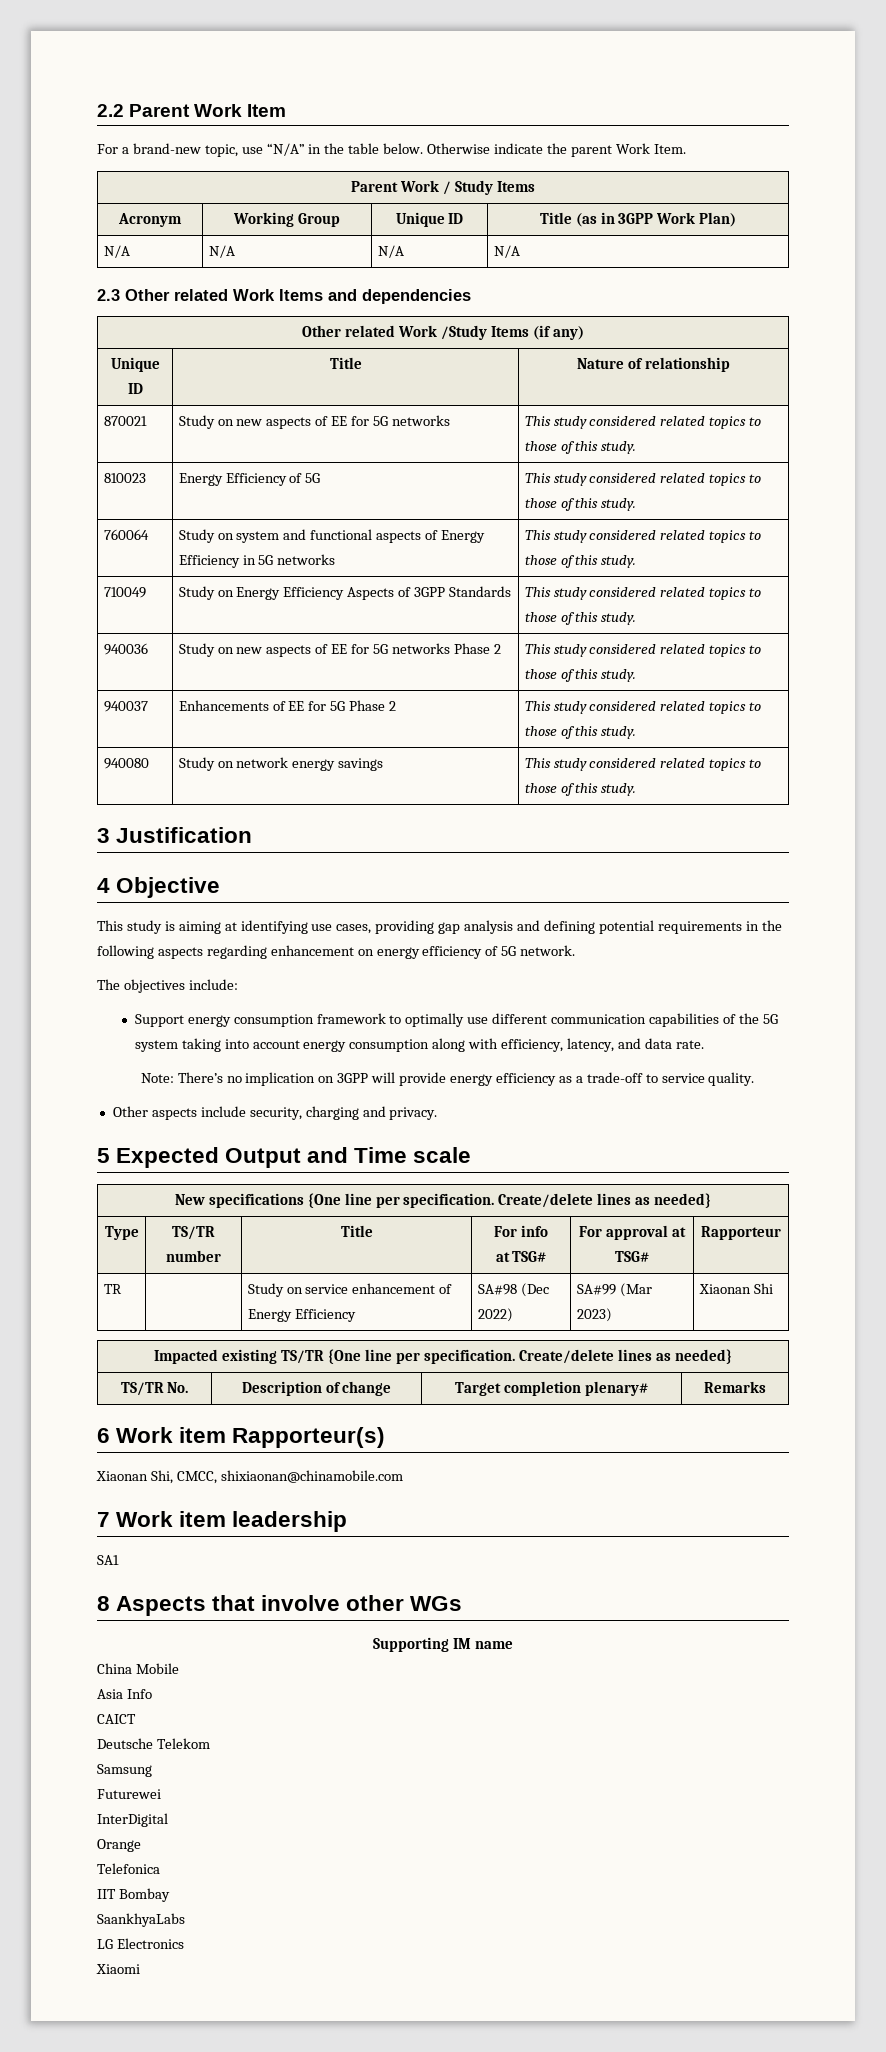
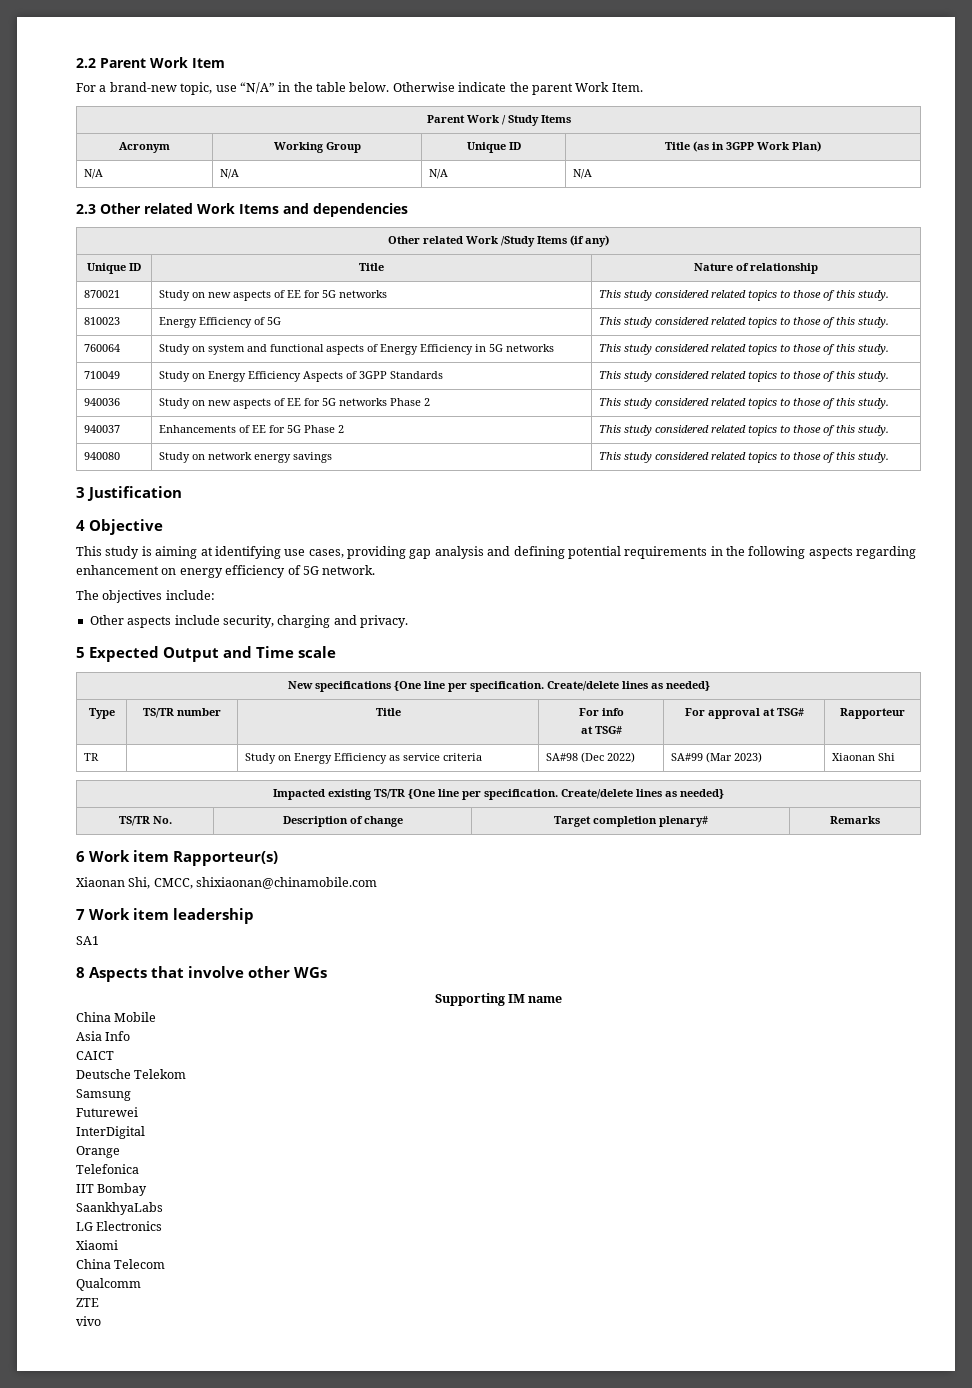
[134,1013,778,1027] [134,1038,704,1052] [140,1072,755,1086] // Support energy consumption framework to optimally use different communication capabilities of the 5G system taking into account energy consumption along with efficiency, latency, and data rate. // Note: There’s no implication on 3GPP will provide energy efficiency as a trade-off to service quality. -> (215, 595) none
[305,1283,453,1294] [247,1309,356,1322] service enhancement of Energy Efficiency -> [294,753,483,764] Energy Efficiency as service criteria
(140, 1969) none -> [76,1259,166,1269] [76,1278,141,1291] [76,1298,99,1307] [76,1316,101,1326] // China Telecom // Qualcomm // ZTE // vivo

